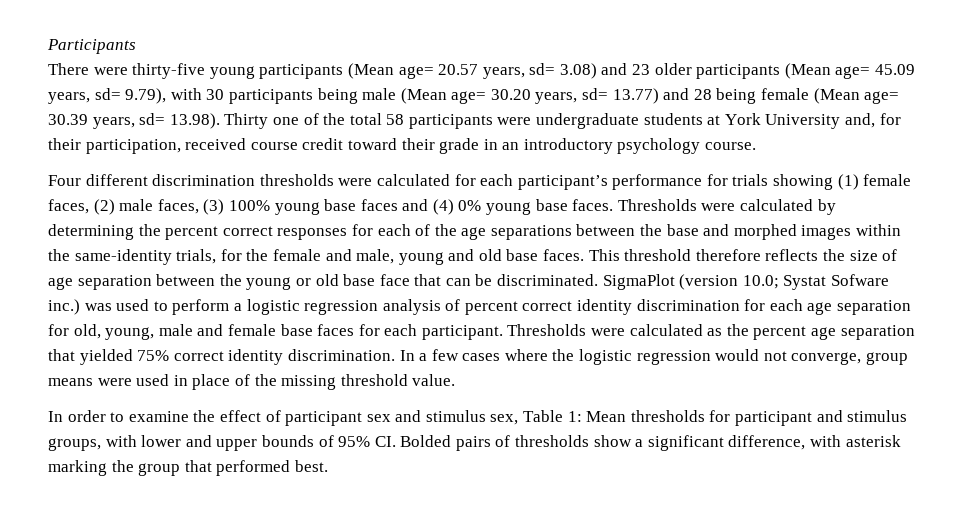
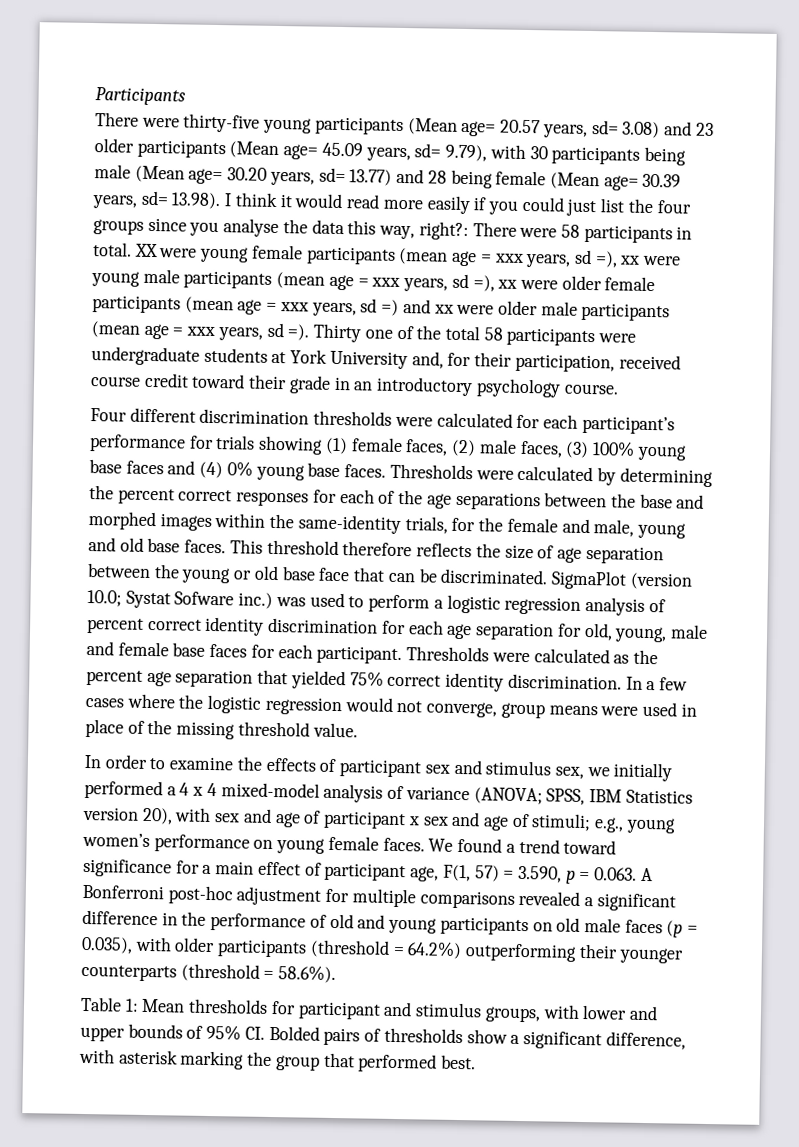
(220, 121) none -> [224,192,692,217] [93,217,693,244] [93,242,682,268] [91,268,656,292] [92,295,671,322] [91,321,310,341] I think it would read more easily if you could just list the four groups since you analyse the data this way, right?: There were 58 participants in total. XX were young female participants (mean age = xxx years, sd =), xx were young male participants (mean age = xxx years, sd =), xx were older female participants (mean age = xxx years, sd =) and xx were older male participants (mean age = xxx years, sd =).
[219,410,261,422] effect -> [265,757,317,772] effects
(519, 419) none -> [586,762,673,782] [84,779,693,806] [83,806,676,834] [82,832,617,855] [83,858,653,884] [82,884,676,912] [82,909,699,938] [81,936,684,964] [81,963,337,984] we initially performed a 4 x 4 mixed-model analysis of variance (ANOVA; SPSS, IBM Statistics version 20), with sex and age of participant x sex and age of stimuli; e.g., young women’s performance on young female faces. We found a trend toward significance for a main effect of participant age, F(1, 57) = 3.590, p = 0.063. A Bonferroni post-hoc adjustment for multiple comparisons revealed a significant difference in the performance of old and young participants on old male faces (p = 0.035), with older participants (threshold = 64.2%) outperforming their younger counterparts (threshold = 58.6%). //

